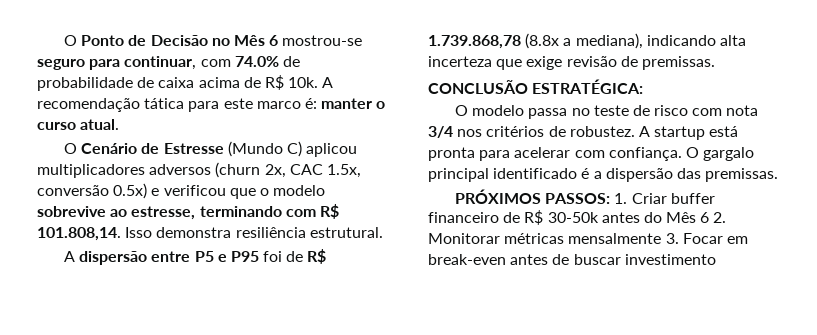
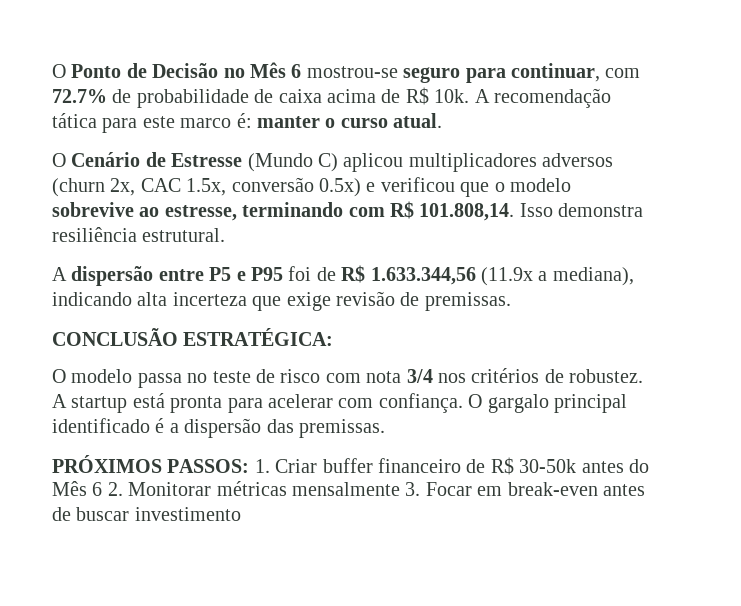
[234,56,279,67] 74.0% -> [52,89,107,103] 72.7%
[428,33,560,49] 1.739.868,78 (8.8x -> [370,267,533,286] 1.633.344,56 (11.9x

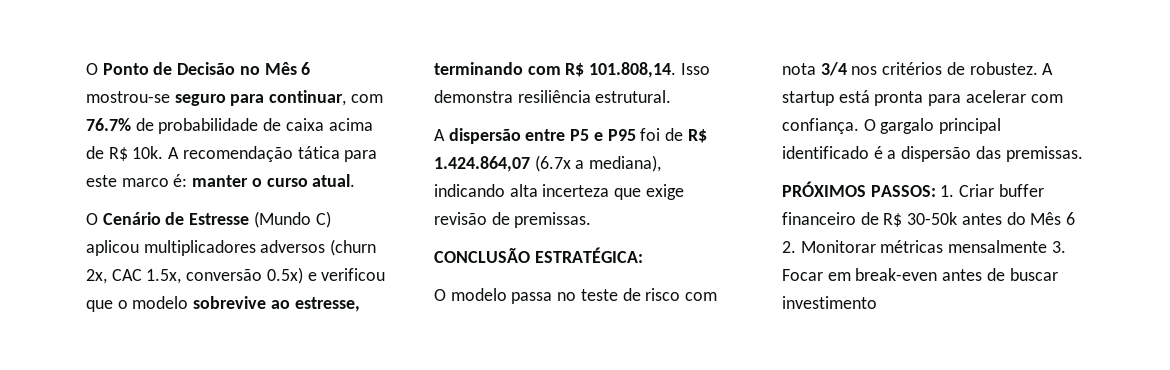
[52,89,107,103] 72.7% -> [86,118,131,131] 76.7%
[370,267,533,286] 1.633.344,56 (11.9x -> [434,155,571,172] 1.424.864,07 (6.7x

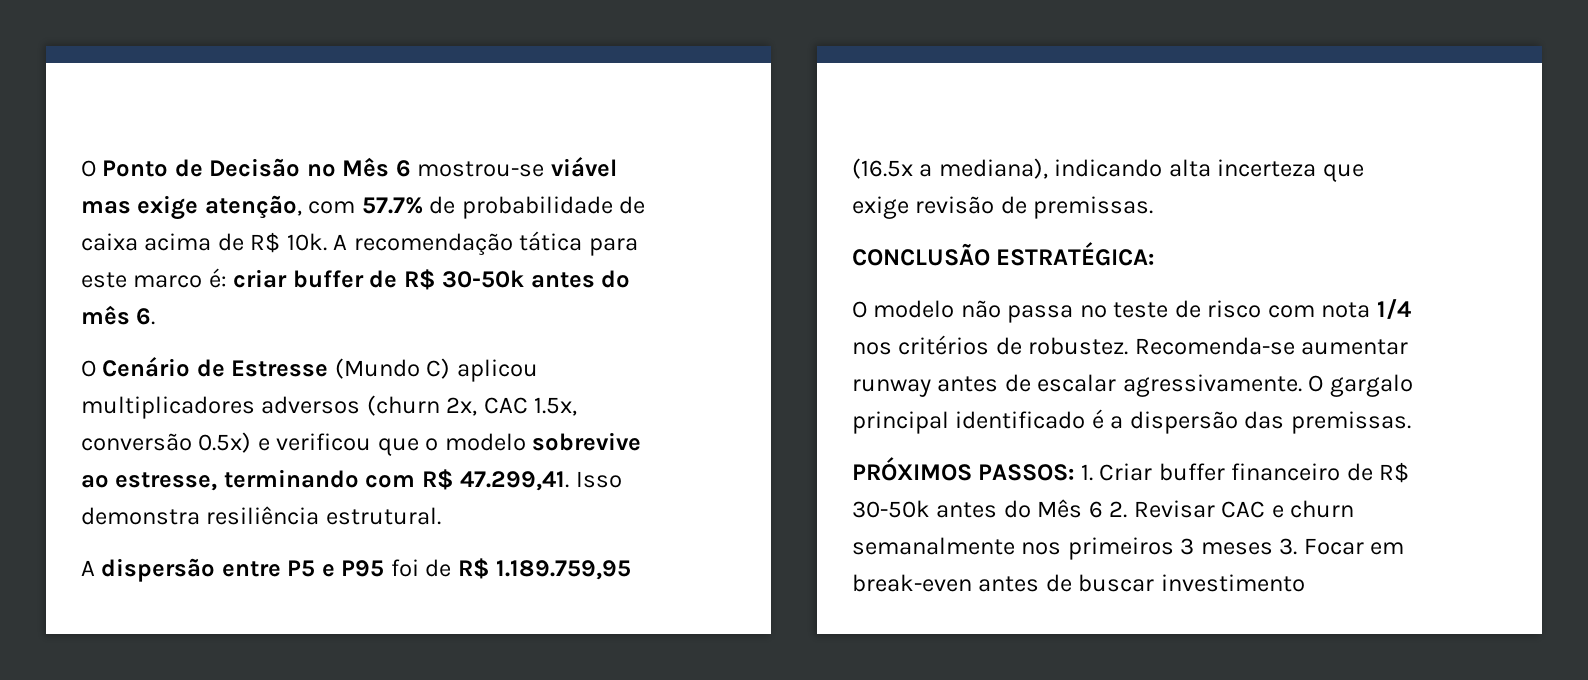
[174,90,383,106] [86,118,131,131] seguro para continuar, com 76.7% -> [550,157,617,177] [81,195,423,220] viável mas exige atenção, com 57.7%
[192,174,356,187] manter o curso atual. -> [233,269,631,290] [81,305,156,325] criar buffer de R$ 30-50k antes do mês 6.
[589,62,677,78] 101.808,14. -> [460,471,570,491] 47.299,41.
[434,155,571,172] 1.424.864,07 (6.7x -> [496,560,632,580] [852,158,913,179] 1.189.759,95 (16.5x
(507, 294) none -> [960,300,1001,318] não
[820,62,847,76] 3/4 -> [1376,299,1411,319] 1/4
[1042,63,1054,75] [782,90,1063,106] [782,118,859,134] A startup está pronta para acelerar com confiança. -> [1134,337,1409,355] [852,374,1302,397] Recomenda-se aumentar runway antes de escalar agressivamente.
[800,240,1048,253] Monitorar métricas mensalmente -> [1133,500,1355,518] [852,537,1273,560] Revisar CAC e churn semanalmente nos primeiros 3 meses

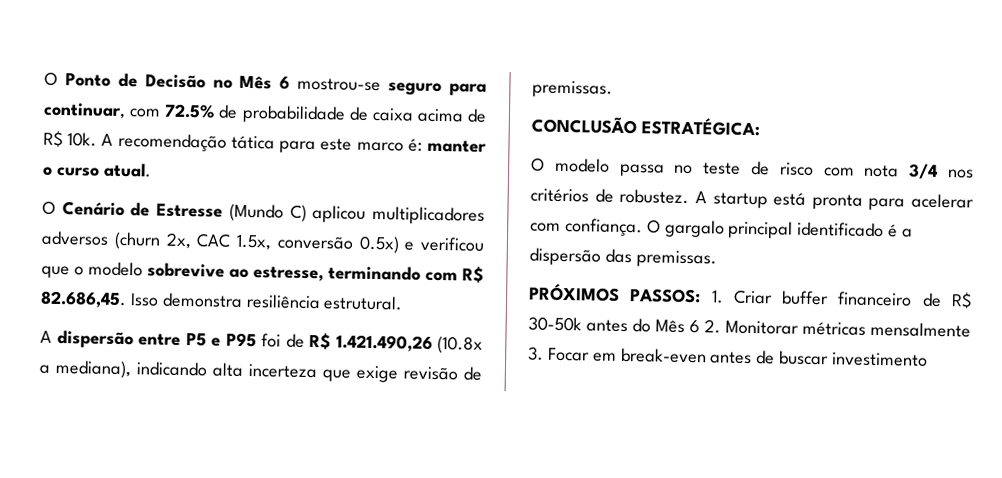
[550,157,617,177] [81,195,423,220] viável mas exige atenção, com 57.7% -> [388,82,487,96] [43,102,216,120] seguro para continuar, com 72.5%
[233,269,631,290] [81,305,156,325] criar buffer de R$ 30-50k antes do mês 6. -> [427,139,487,153] [42,162,152,178] manter o curso atual.
[460,471,570,491] 47.299,41. -> [40,290,127,309] 82.686,45.
[496,560,632,580] [852,158,913,179] 1.189.759,95 (16.5x -> [335,334,483,354] 1.421.490,26 (10.8x
[960,300,1001,318] não -> (610, 165) none
[1376,299,1411,319] 1/4 -> [909,163,939,179] 3/4
[1134,337,1409,355] [852,374,1302,397] Recomenda-se aumentar runway antes de escalar agressivamente. -> [694,191,974,211] [530,218,643,237] A startup está pronta para acelerar com confiança.
[1133,500,1355,518] [852,537,1273,560] Revisar CAC e churn semanalmente nos primeiros 3 meses -> [725,320,971,338] Monitorar métricas mensalmente

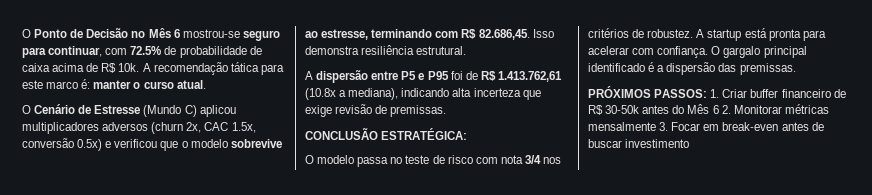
[335,334,433,352] 1.421.490,26 -> [497,71,562,82] 1.413.762,61

